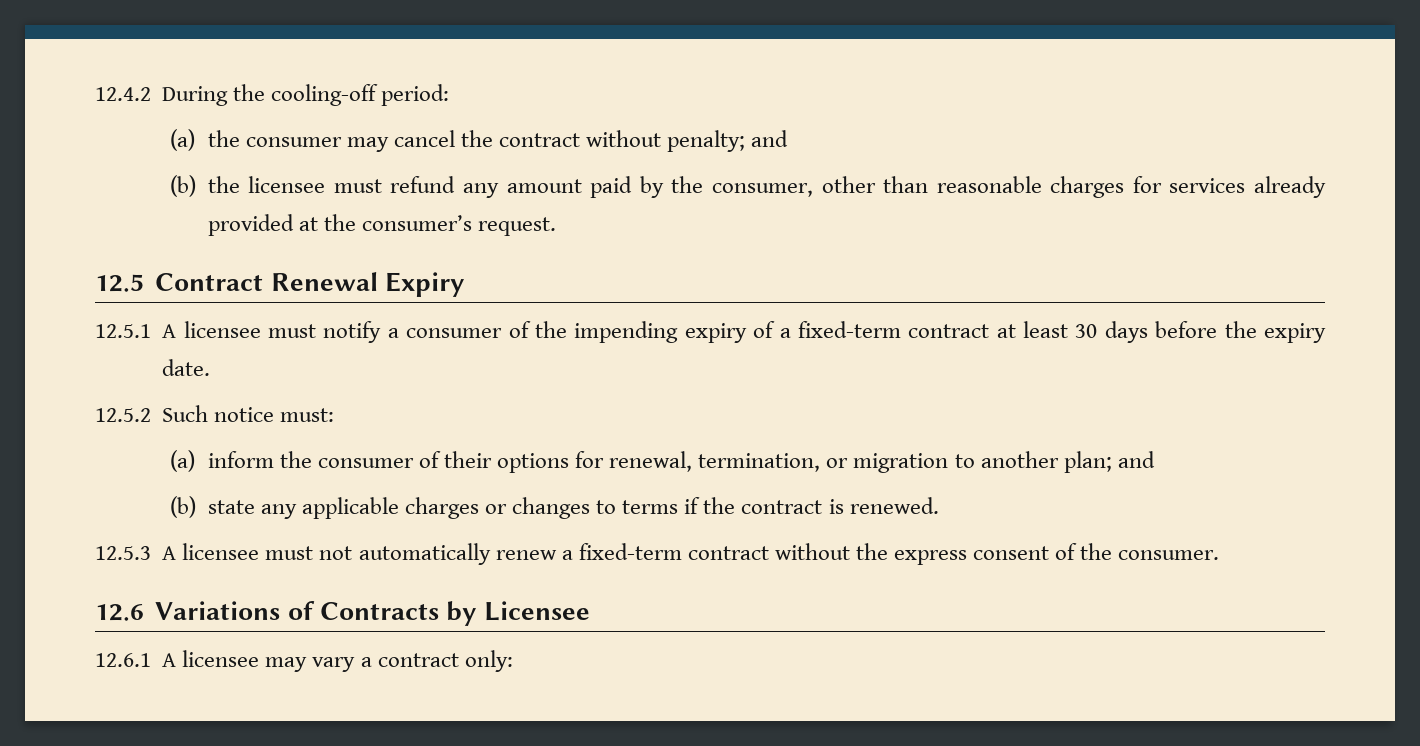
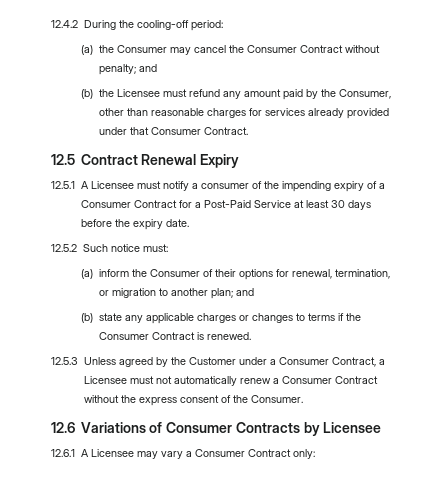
[245,137,342,147] consumer -> [116,45,167,53] Consumer
[499,133,581,147] contract -> [246,45,343,53] Consumer Contract
[248,176,326,193] licensee -> [116,89,160,97] Licensee
[711,183,813,197] consumer, -> [338,89,391,99] Consumer,
[298,214,556,236] at the consumer’s request. -> [98,127,248,135] under that Consumer Contract.
[183,321,261,338] licensee -> [90,181,134,189] Licensee
[797,321,990,338] fixed-term contract -> [80,200,291,208] Consumer Contract for a Post-Paid Service
[317,458,414,468] consumer -> [149,269,200,277] Consumer
[741,500,823,514] contract -> [98,332,195,340] Consumer Contract
[162,543,260,560] A licensee -> [83,357,385,367] [83,376,127,384] Unless agreed by the Customer under a Consumer Contract, a Licensee
[578,543,769,560] fixed-term contract -> [281,376,378,384] Consumer Contract
[1118,550,1220,560] consumer. -> [250,395,303,403] Consumer.
(315, 610) none -> [166,422,233,433] Consumer
[182,650,260,667] licensee -> [90,449,134,457] Licensee
[377,653,459,667] contract -> [194,449,291,457] Consumer Contract

